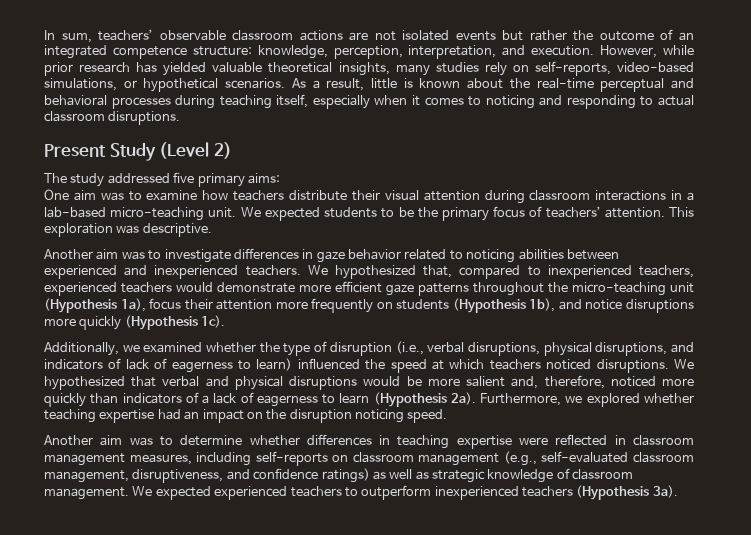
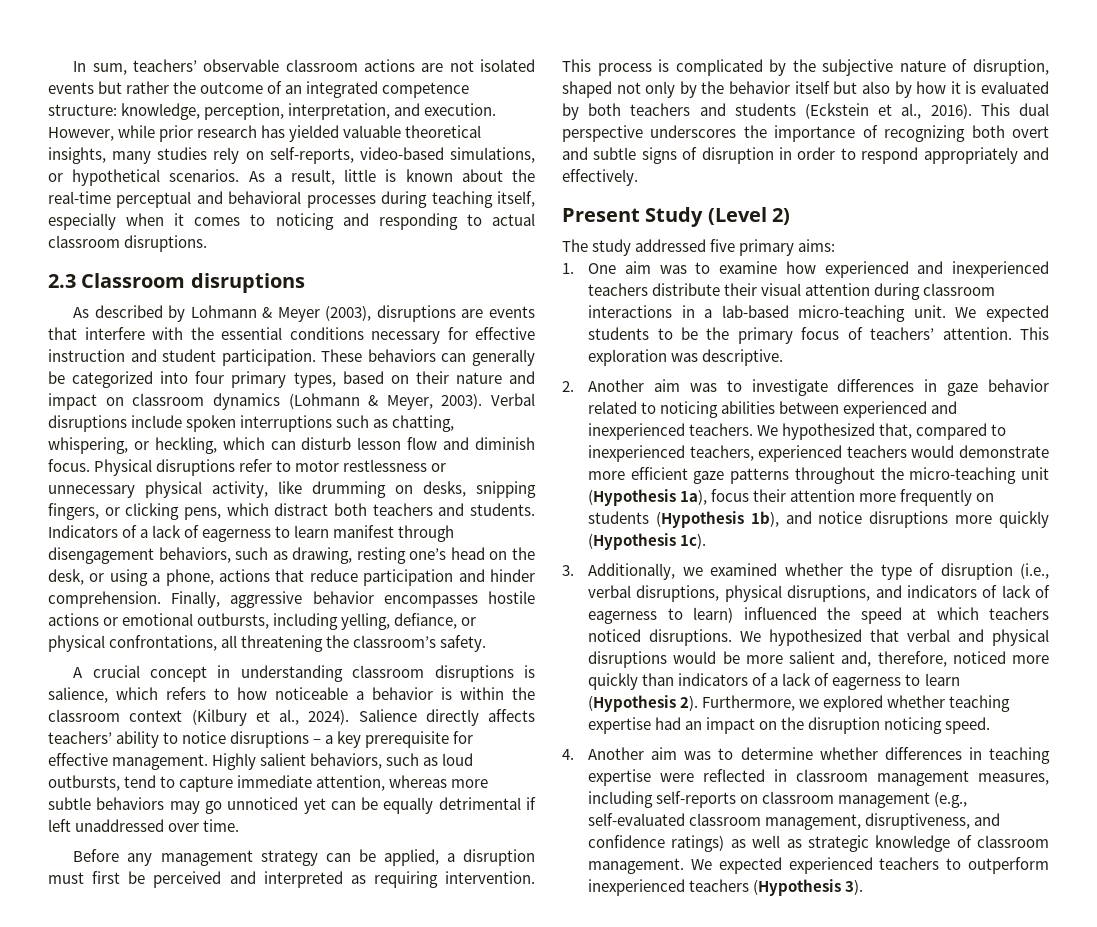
(181, 118) none -> [48,273,305,293] [73,305,535,322] [48,327,535,344] [48,349,535,366] [48,371,536,388] [48,393,535,410] [48,415,455,432] [48,437,536,454] [48,459,447,476] [48,481,536,498] [48,503,535,520] [48,525,455,542] [48,547,535,564] [48,569,535,586] [48,591,535,608] [48,613,477,630] [48,635,487,652] [73,665,536,682] [48,687,535,703] [48,709,535,726] [48,731,474,748] [48,753,474,770] [48,775,489,792] [48,797,536,814] [48,819,240,832] [73,849,535,866] [48,871,535,888] [562,59,1049,76] [562,81,1050,98] [562,103,1049,120] [562,125,1049,142] [562,147,1049,164] [562,169,638,186] // 2.3 Classroom disruptions // As described by Lohmann & Meyer (2003), disruptions are events that interfere with the essential conditions necessary for effective instruction and student participation. These behaviors can generally be categorized into four primary types, based on their nature and impact on classroom dynamics (Lohmann & Meyer, 2003). Verbal disruptions include spoken interruptions such as chatting, whispering, or heckling, which can disturb lesson flow and diminish focus. Physical disruptions refer to motor restlessness or unnecessary physical activity, like drumming on desks, snipping fingers, or clicking pens, which distract both teachers and students. Indicators of a lack of eagerness to learn manifest through disengagement behaviors, such as drawing, resting one’s head on the desk, or using a phone, actions that reduce participation and hinder comprehension. Finally, aggressive behavior encompasses hostile actions or emotional outbursts, including yelling, defiance, or physical confrontations, all threatening the classroom’s safety. // A crucial concept in understanding classroom disruptions is salience, which refers to how noticeable a behavior is within the classroom context (Kilbury et al., 2024). Salience directly affects teachers’ ability to notice disruptions – a key prerequisite for effective management. Highly salient behaviors, such as loud outbursts, tend to capture immediate attention, whereas more subtle behaviors may go unnoticed yet can be equally detrimental if left unaddressed over time. // Before any management strategy can be applied, a disruption must first be perceived and interpreted as requiring intervention. This process is complicated by the subjective nature of disruption, shaped not only by the behavior itself but also by how it is evaluated by both teachers and students (Eckstein et al., 2016). This dual perspective underscores the importance of recognizing both overt and subtle signs of disruption in order to respond appropriately and effectively.
(280, 178) none -> [562,263,574,274] 1.
(229, 195) none -> [824,261,1049,278] experienced and inexperienced
(212, 230) none -> [562,381,574,392] 2.
(226, 321) none -> [562,565,574,576] 3.
[450,392,476,405] 2a). -> [680,695,699,711] 2).
(448, 416) none -> [562,749,574,760] 4.
[652,485,678,498] 3a). -> [845,879,864,895] 3).

